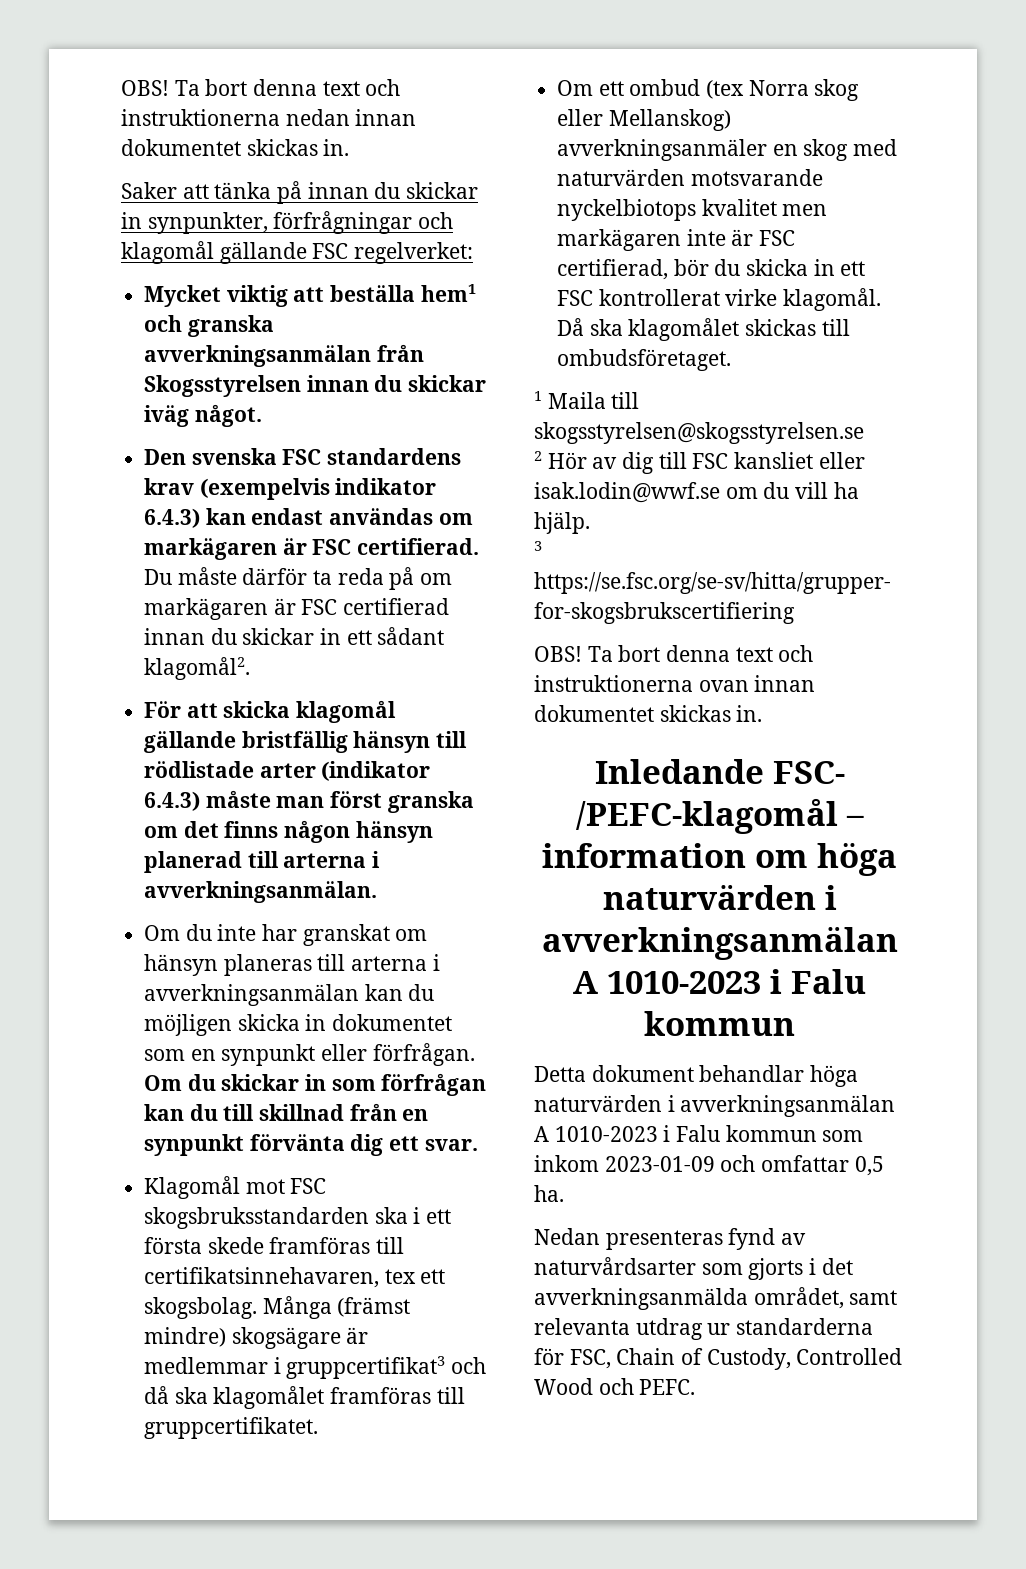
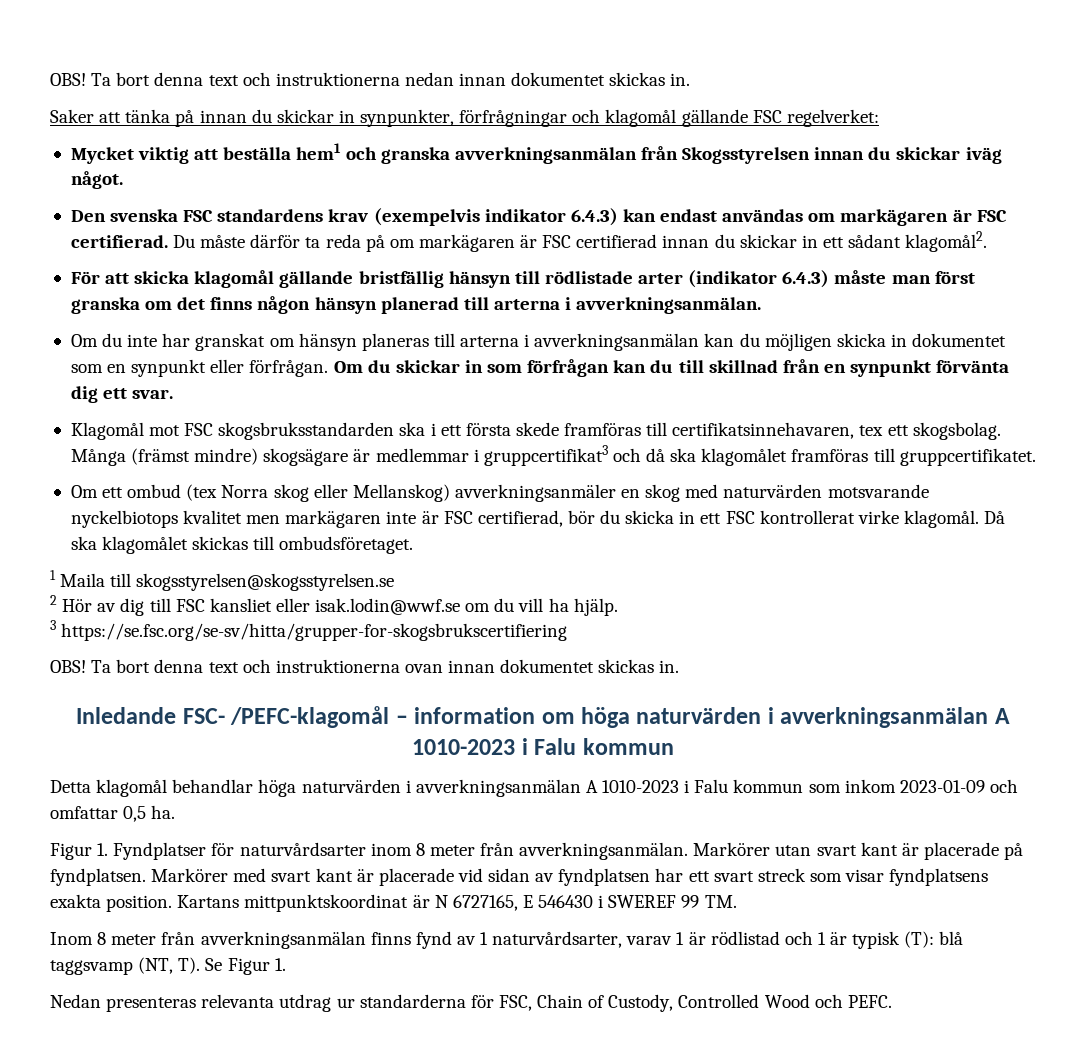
[591,1065,694,1082] dokument -> [96,779,168,797] klagomål
[534,1228,807,1250] [534,1257,853,1280] [534,1287,898,1310] Nedan presenteras fynd av naturvårdsarter som gjorts i det avverkningsanmälda området, samt -> [50,842,1024,860] [50,868,989,886] [50,894,737,912] [50,931,964,949] [50,957,286,975] [50,994,197,1012] Figur 1. Fyndplatser för naturvårdsarter inom 8 meter från avverkningsanmälan. Markörer utan svart kant är placerade på fyndplatsen. Markörer med svart kant är placerade vid sidan av fyndplatsen har ett svart streck som visar fyndplatsens exakta position. Kartans mittpunktskoordinat är N 6727165, E 546430 i SWEREF 99 TM. // Inom 8 meter från avverkningsanmälan finns fynd av 1 naturvårdsarter, varav 1 är rödlistad och 1 är typisk (T): blå taggsvamp (NT, T). Se Figur 1. // Nedan presenteras

